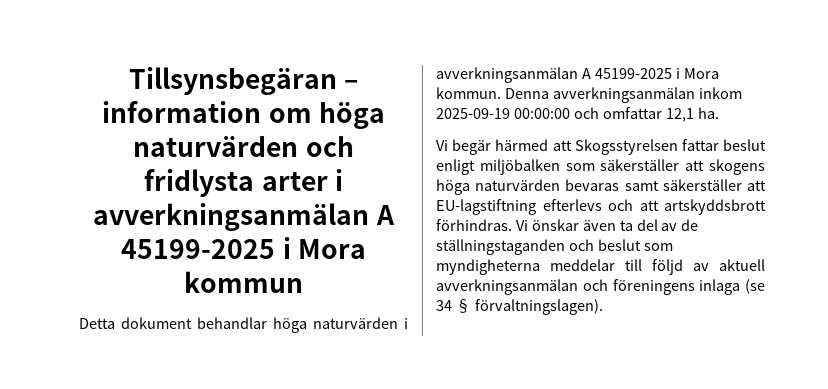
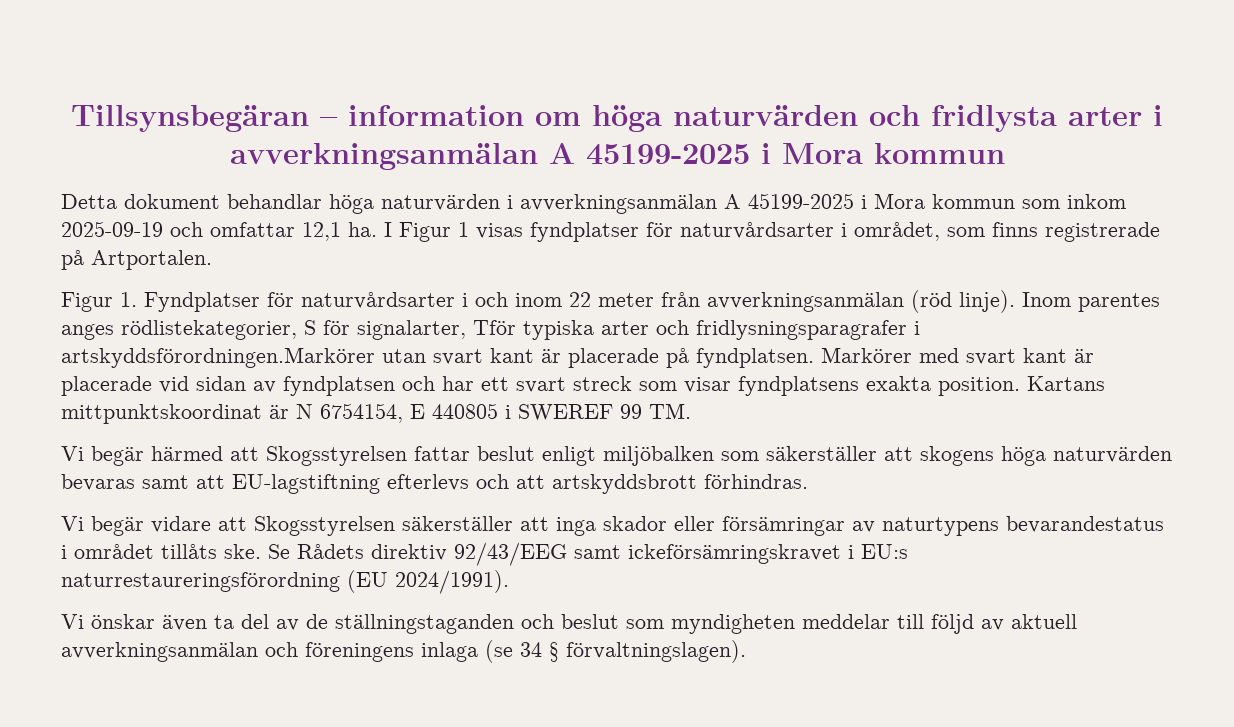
[436,87,695,103] kommun. Denna avverkningsanmälan -> [932,194,1060,209] kommun som
[513,108,570,119] 00:00:00 -> (163, 229) none
(719, 113) none -> [384,222,1160,242] [61,250,212,270] [61,290,1160,313] [61,320,920,340] [61,347,1094,368] [61,376,1105,396] [61,403,691,424] I Figur 1 visas fyndplatser för naturvårdsarter i området, som finns registrerade på Artportalen. // Figur 1. Fyndplatser för naturvårdsarter i och inom 22 meter från avverkningsanmälan (röd linje). Inom parentes anges rödlistekategorier, S för signalarter, Tför typiska arter och fridlysningsparagrafer i artskyddsförordningen.Markörer utan svart kant är placerade på fyndplatsen. Markörer med svart kant är placerade vid sidan av fyndplatsen och har ett svart streck som visar fyndplatsens exakta position. Kartans mittpunktskoordinat är N 6754154, E 440805 i SWEREF 99 TM.
[662,179,742,191] säkerställer -> (189, 482) none
(512, 225) none -> [61,516,1164,536] [61,542,908,566] [61,570,509,594] // Vi begär vidare att Skogsstyrelsen säkerställer att inga skador eller försämringar av naturtypens bevarandestatus i området tillåts ske. Se Rådets direktiv 92/43/EEG samt ickeförsämringskravet i EU:s naturrestaureringsförordning (EU 2024/1991). //
[436,259,540,275] myndigheterna -> [671,614,795,634] myndigheten

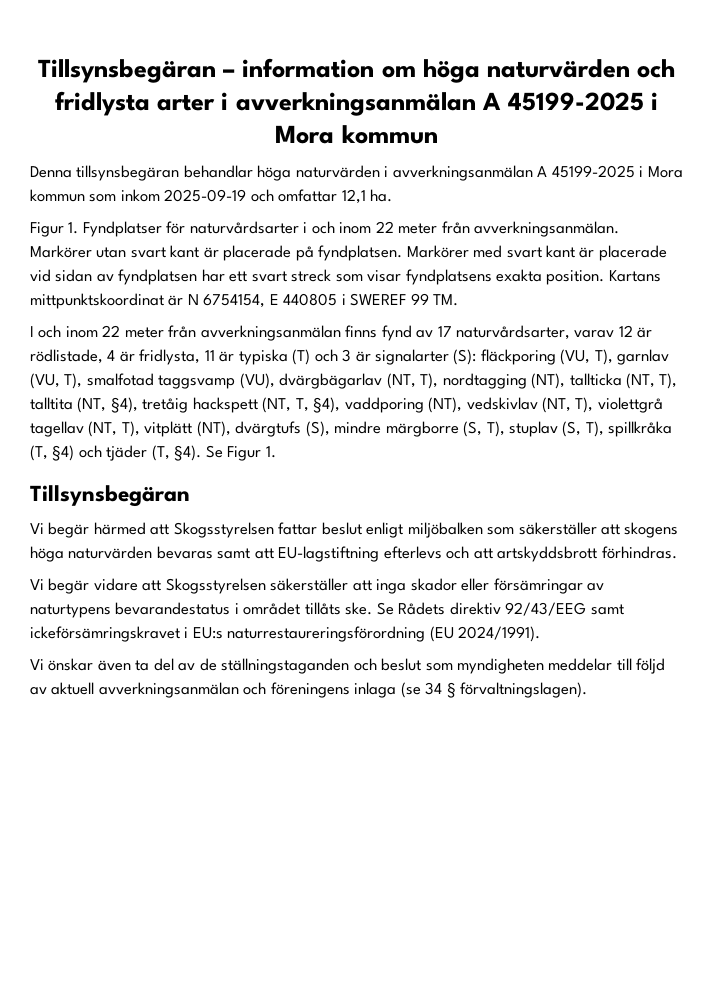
[61,194,220,209] Detta dokument -> [30,165,180,181] Denna tillsynsbegäran
[384,222,1160,242] [61,250,212,270] I Figur 1 visas fyndplatser för naturvårdsarter i området, som finns registrerade på Artportalen. -> (393, 195) none
[707,290,1160,313] [61,320,920,340] [61,347,375,368] avverkningsanmälan (röd linje). Inom parentes anges rödlistekategorier, S för signalarter, Tför typiska arter och fridlysningsparagrafer i artskyddsförordningen.Markörer -> [474,221,620,237] [30,245,92,258] avverkningsanmälan. Markörer
[402,376,435,391] och -> (198, 277) none
(691, 411) none -> [30,325,653,341] [30,349,670,365] [30,373,678,389] [30,397,663,413] [30,421,673,437] [30,445,276,461] [30,485,190,507] // I och inom 22 meter från avverkningsanmälan finns fynd av 17 naturvårdsarter, varav 12 är rödlistade, 4 är fridlysta, 11 är typiska (T) och 3 är signalarter (S): fläckporing (VU, T), garnlav (VU, T), smalfotad taggsvamp (VU), dvärgbägarlav (NT, T), nordtagging (NT), tallticka (NT, T), talltita (NT, §4), tretåig hackspett (NT, T, §4), vaddporing (NT), vedskivlav (NT, T), violettgrå tagellav (NT, T), vitplätt (NT), dvärgtufs (S), mindre märgborre (S, T), stuplav (S, T), spillkråka (T, §4) och tjäder (T, §4). Se Figur 1. // Tillsynsbegäran

